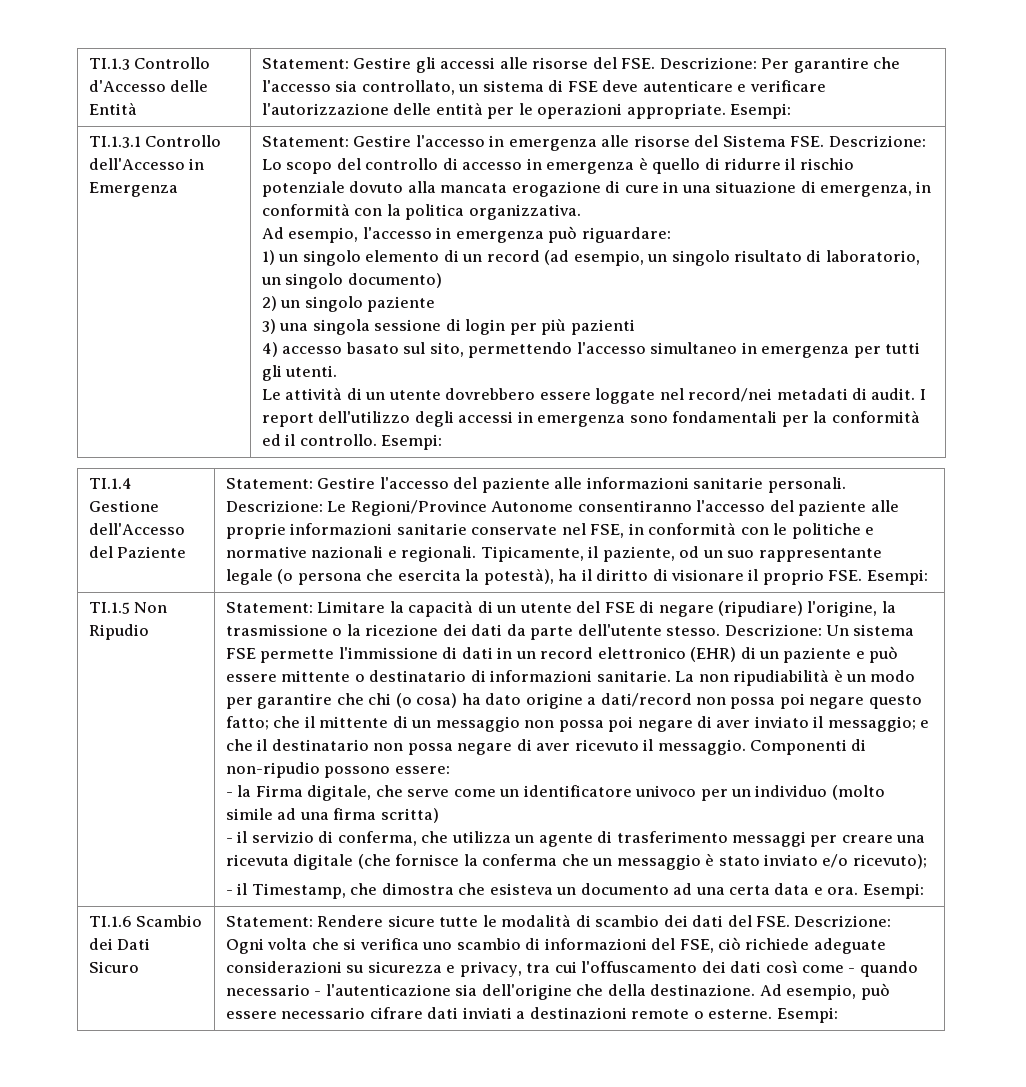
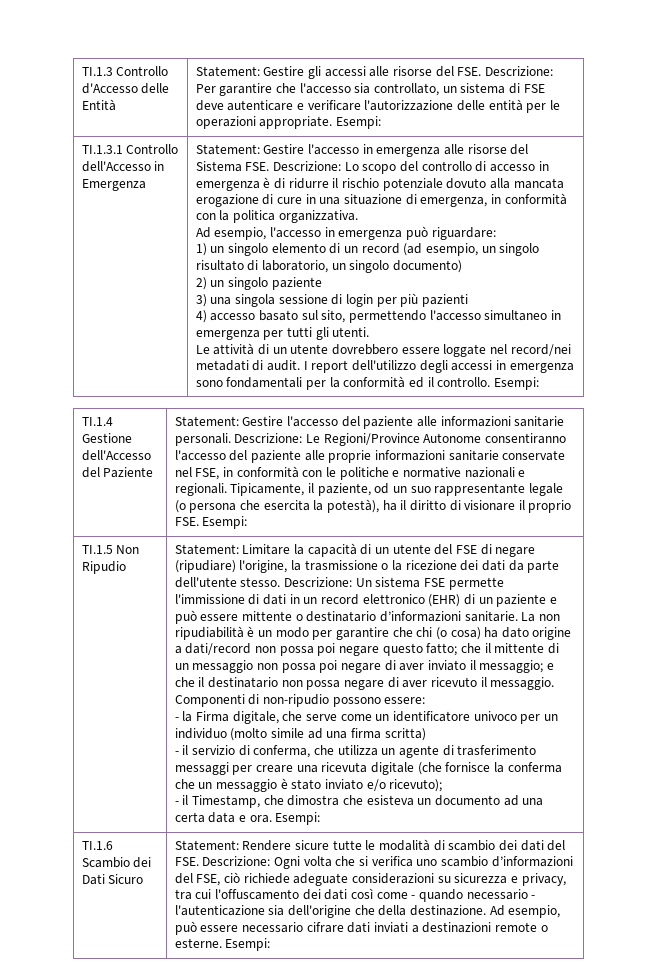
[652,158,701,174] quello -> (271, 182) none
[470,670,593,682] di informazioni -> [379,611,461,622] d’informazioni
[525,938,647,950] di informazioni -> [491,856,573,867] d’informazioni

